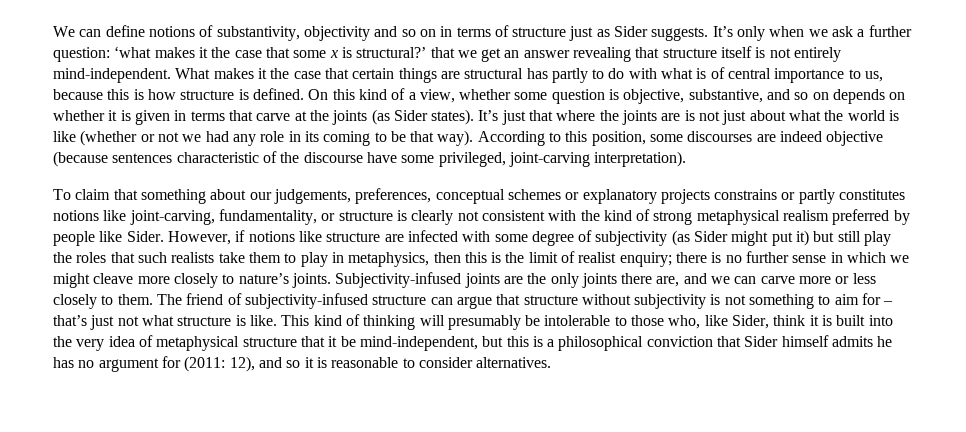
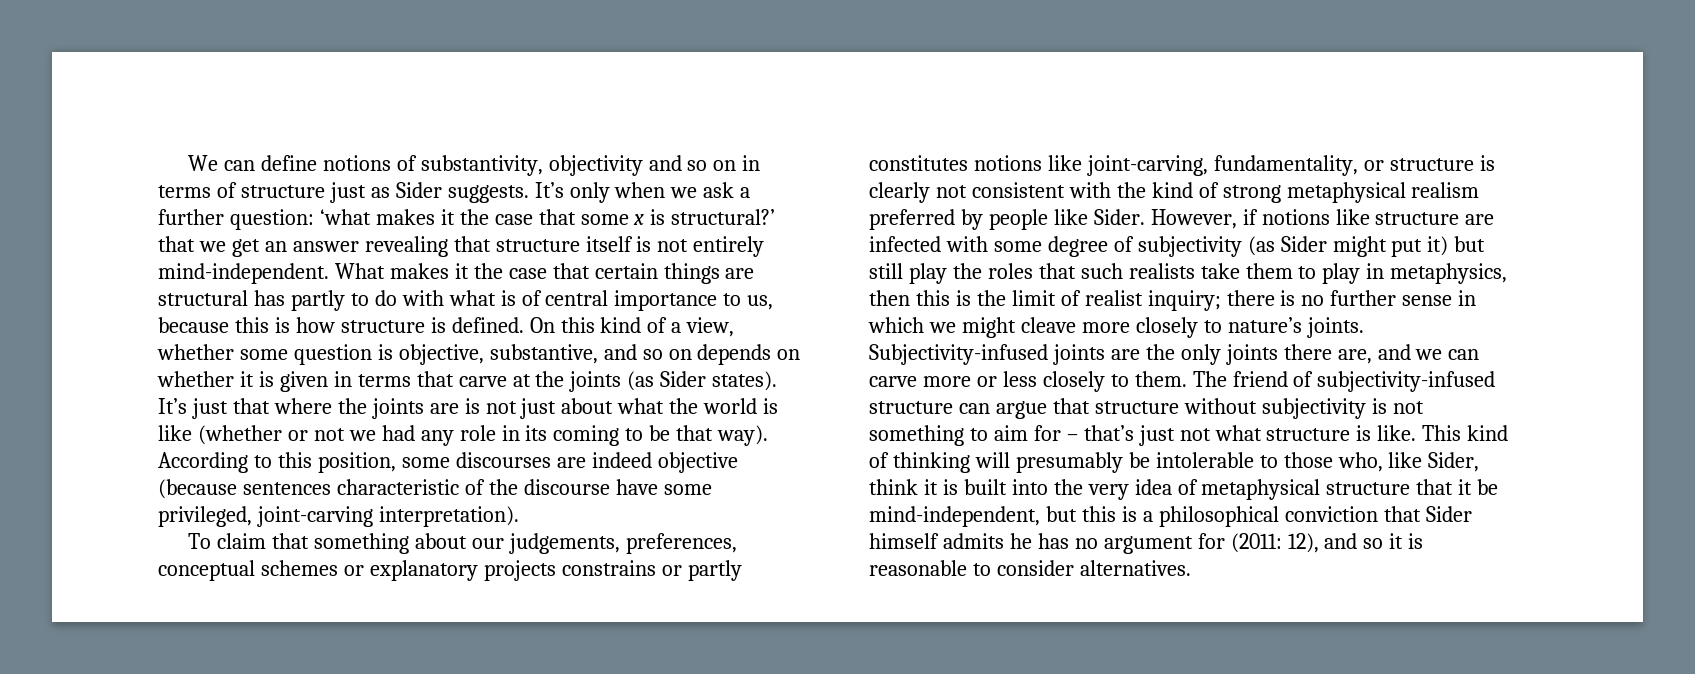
[619,252,672,267] enquiry; -> [1147,290,1221,311] inquiry;

